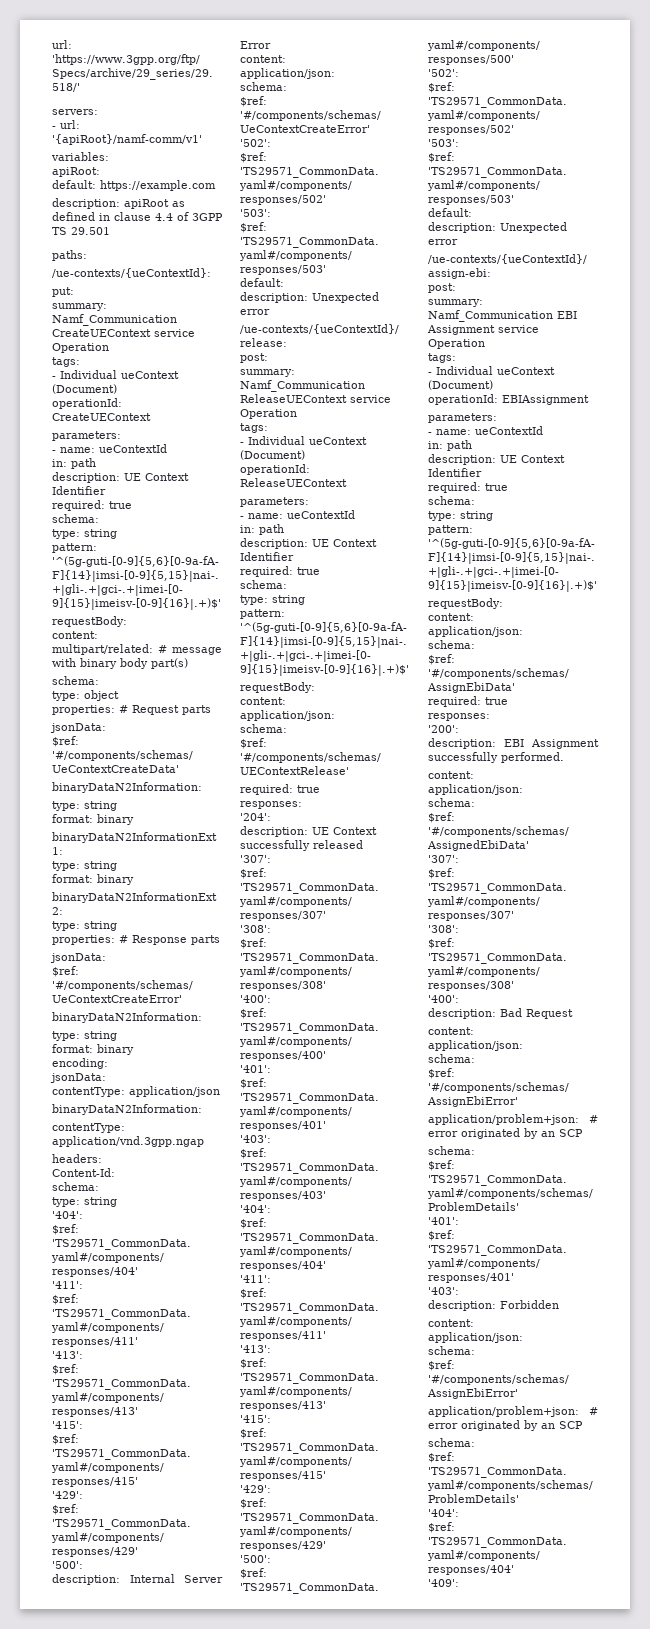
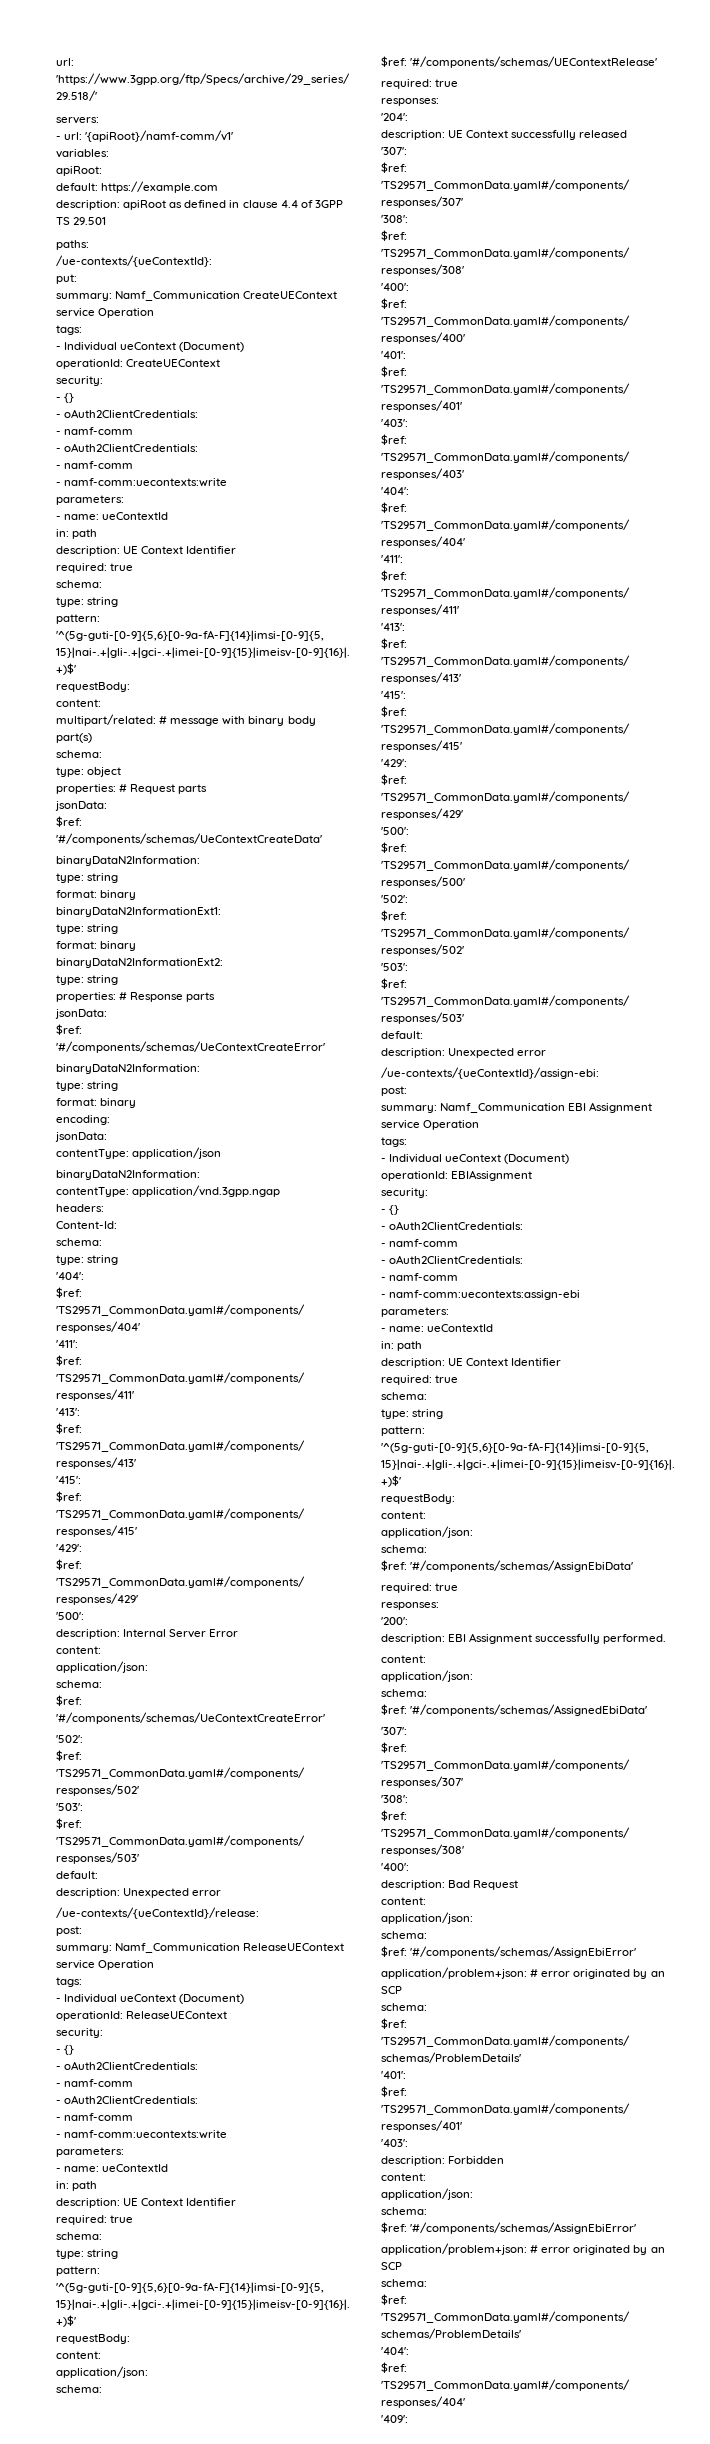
(151, 417) none -> [56,376,103,386] [56,393,75,403] [56,409,199,418] [56,427,134,435] [56,443,199,452] [56,461,134,469] [56,478,228,487] // security: // - {} // - oAuth2ClientCredentials: // - namf-comm // - oAuth2ClientCredentials: // - namf-comm // - namf-comm:uecontexts:write
(347, 482) none -> [56,2028,103,2038] [56,2045,75,2055] [56,2061,199,2070] [56,2079,134,2087] [56,2095,199,2104] [56,2113,134,2121] [56,2130,228,2139] // security: // - {} // - oAuth2ClientCredentials: // - namf-comm // - oAuth2ClientCredentials: // - namf-comm // - namf-comm:uecontexts:write
(589, 400) none -> [381,1188,428,1198] [381,1205,400,1215] [381,1221,524,1230] [381,1239,459,1247] [381,1255,524,1264] [381,1273,459,1281] [381,1290,581,1300] // security: // - {} // - oAuth2ClientCredentials: // - namf-comm // - oAuth2ClientCredentials: // - namf-comm // - namf-comm:uecontexts:assign-ebi

